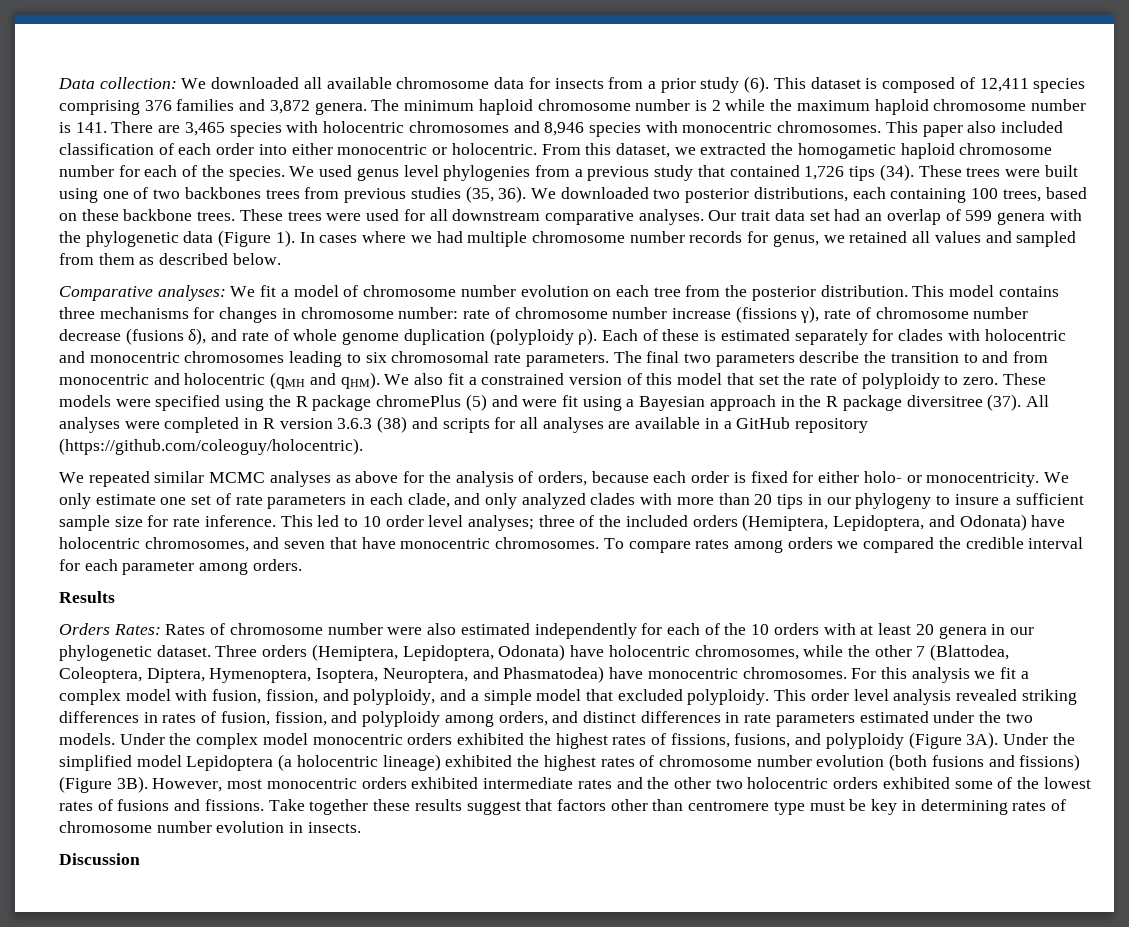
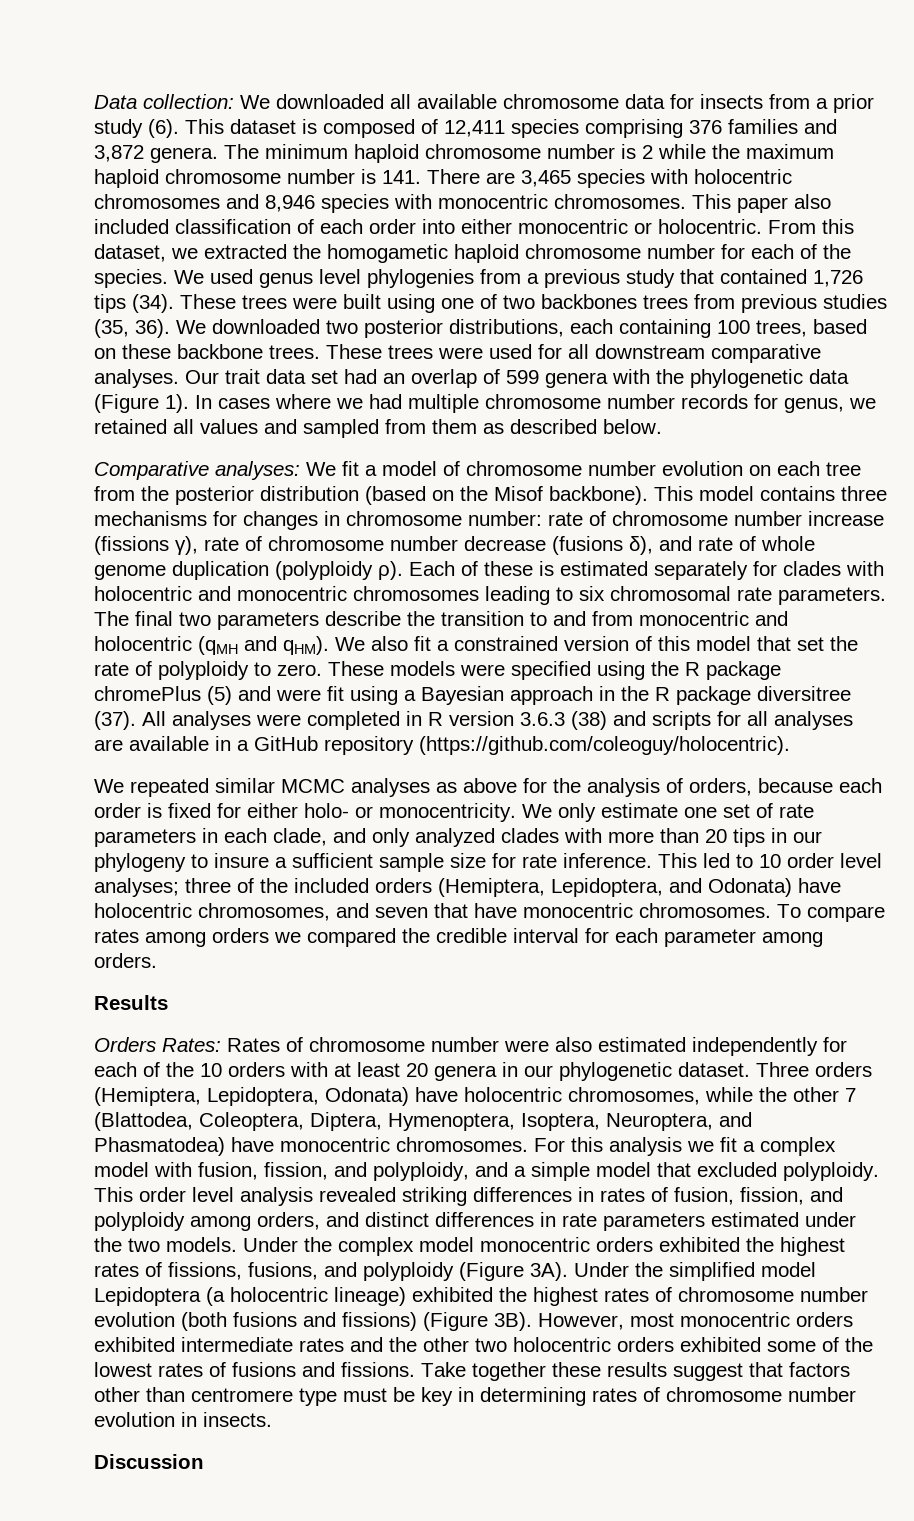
[820,285,908,297] distribution. -> [260,486,648,505] distribution (based on the Misof backbone).

